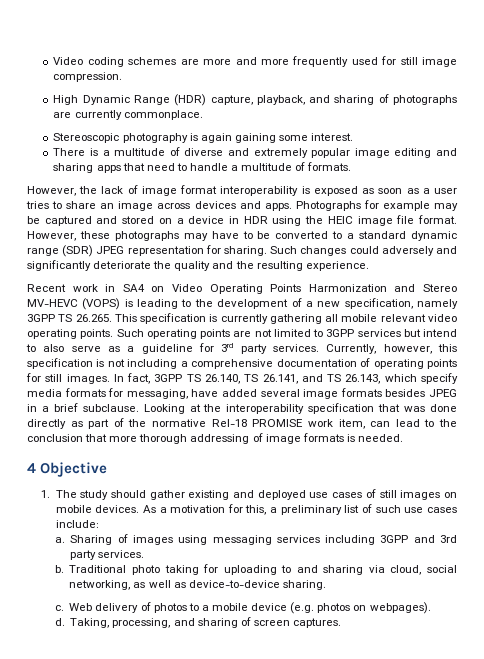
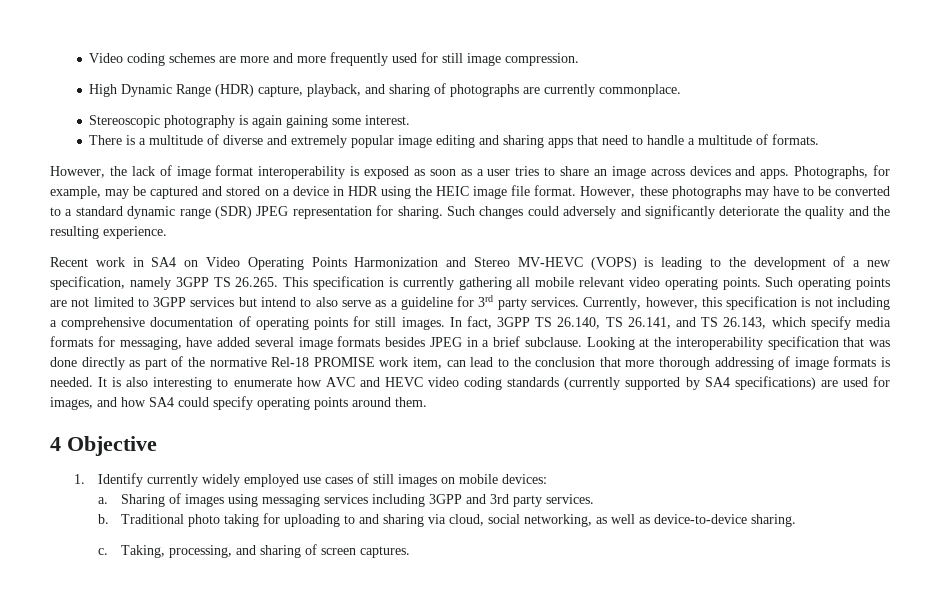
[295,200,430,211] Photographs for example -> [794,165,890,179] [50,186,101,199] Photographs, for example,
[27,462,108,477] [40,490,306,500] // 4 Objective // 1. The study should gather existing and deployed -> [98,376,890,390] [50,396,427,410] [50,436,157,456] [73,473,299,487] It is also interesting to enumerate how AVC and HEVC video coding standards (currently supported by SA4 specifications) are used for images, and how SA4 could specify operating points around them. // 4 Objective // 1. Identify currently widely employed
[95,504,458,515] [55,520,99,528] devices. As a motivation for this, a preliminary list of such use cases include: -> [501,474,547,484] devices:
[69,602,431,614] [54,618,65,626] Web delivery of photos to a mobile device (e.g. photos on webpages). // d. -> (108, 551) none

